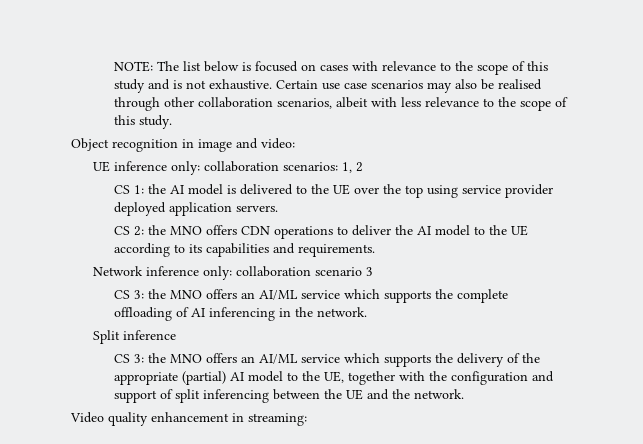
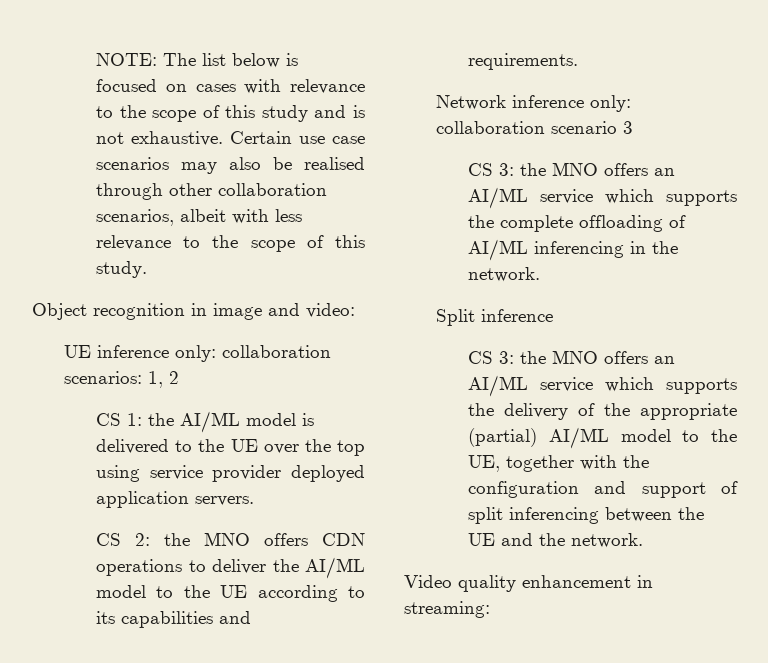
[170,185,185,194] AI -> [180,411,241,433] AI/ML
[417,226,432,235] AI -> [305,557,365,579] AI/ML
[191,308,206,317] AI -> [468,239,529,261] AI/ML
[230,372,245,381] AI -> [548,427,609,449] AI/ML

